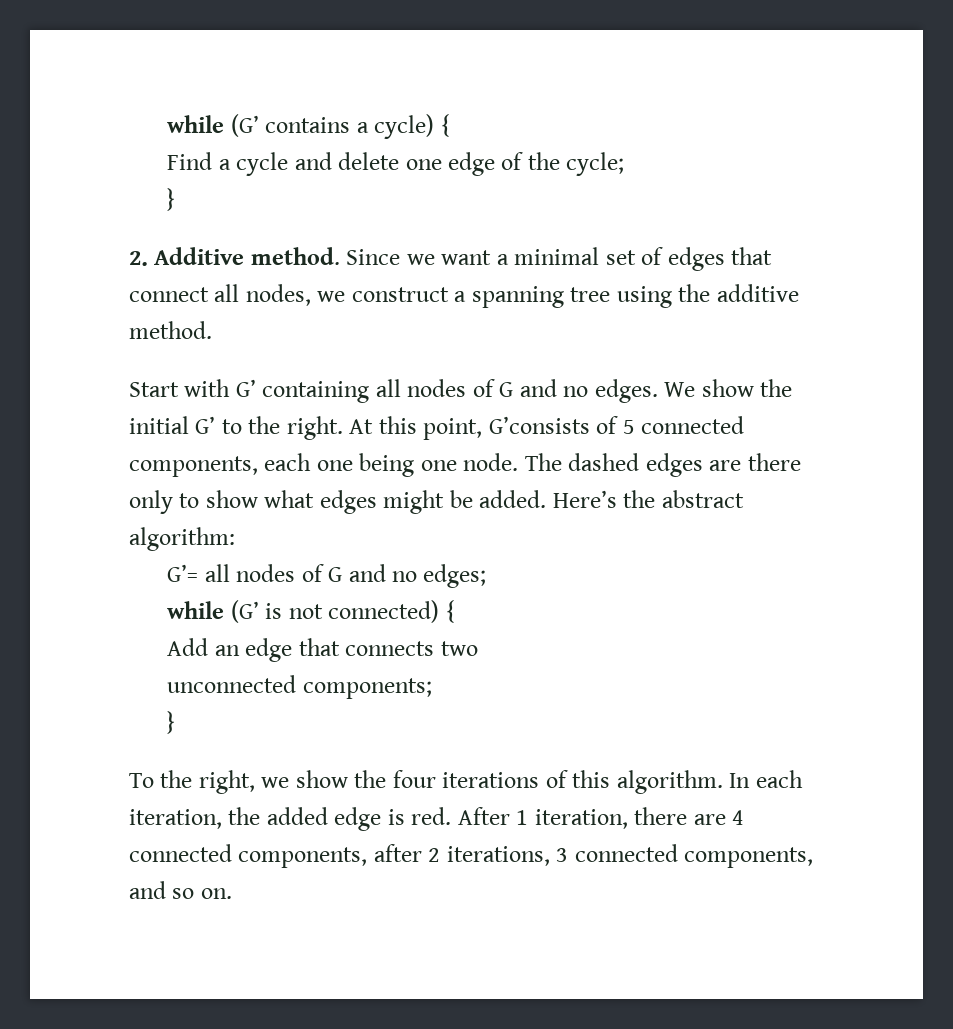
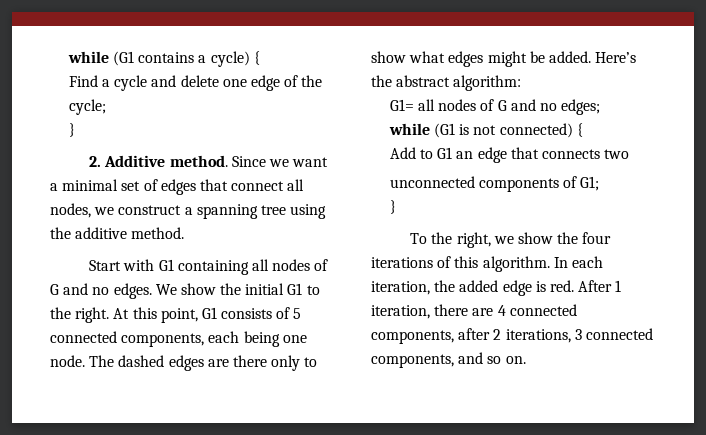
[167,114,259,137] while (G’ -> [67,51,135,66] while (G1
[235,379,256,397] G’ -> [158,259,174,271] G1
[195,416,216,434] G’ -> [287,283,303,295] G1
[488,416,590,434] G’consists -> [201,307,273,319] G1 consists
[316,460,353,471] one -> (240, 337) none
[167,564,199,582] G’= -> [389,99,414,111] G1=
[230,600,259,623] (G’ -> [434,123,456,138] (G1
(209, 647) none -> [420,147,453,159] to G1
[302,678,432,699] components; -> [479,176,600,192] components of G1;

